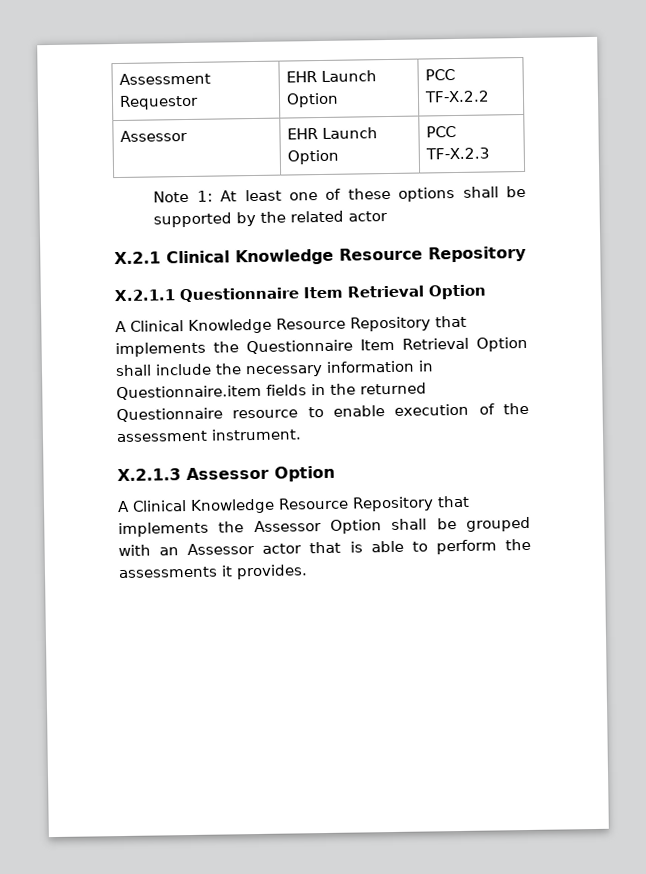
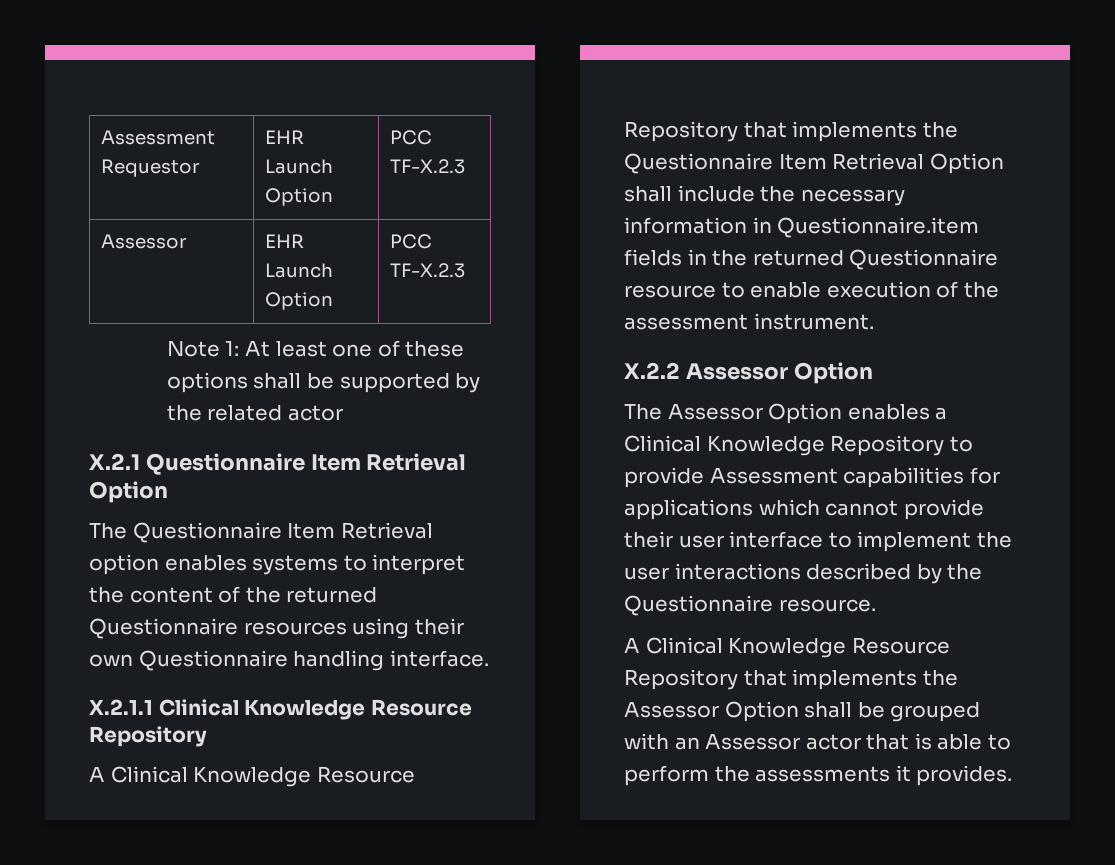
[423,90,490,103] TF-X.2.2 -> [390,159,466,174] TF-X.2.3
[166,245,527,266] [114,284,486,303] Clinical Knowledge Resource Repository // X.2.1.1 Questionnaire Item Retrieval Option -> [145,453,467,475] [89,481,168,503] [89,522,433,543] [89,554,466,575] [89,586,378,603] [89,618,464,639] [89,650,489,671] [89,699,472,720] [89,726,207,747] Questionnaire Item Retrieval Option // The Questionnaire Item Retrieval option enables systems to interpret the content of the returned Questionnaire resources using their own Questionnaire handling interface. // X.2.1.1 Clinical Knowledge Resource Repository
[117,465,335,482] X.2.1.3 Assessor Option -> [624,362,873,384] [624,403,948,424] [624,435,973,456] [624,467,1000,488] [624,499,984,520] [624,531,1012,552] [624,563,983,584] [624,595,876,616] X.2.2 Assessor Option // The Assessor Option enables a Clinical Knowledge Repository to provide Assessment capabilities for applications which cannot provide their user interface to implement the user interactions described by the Questionnaire resource.

